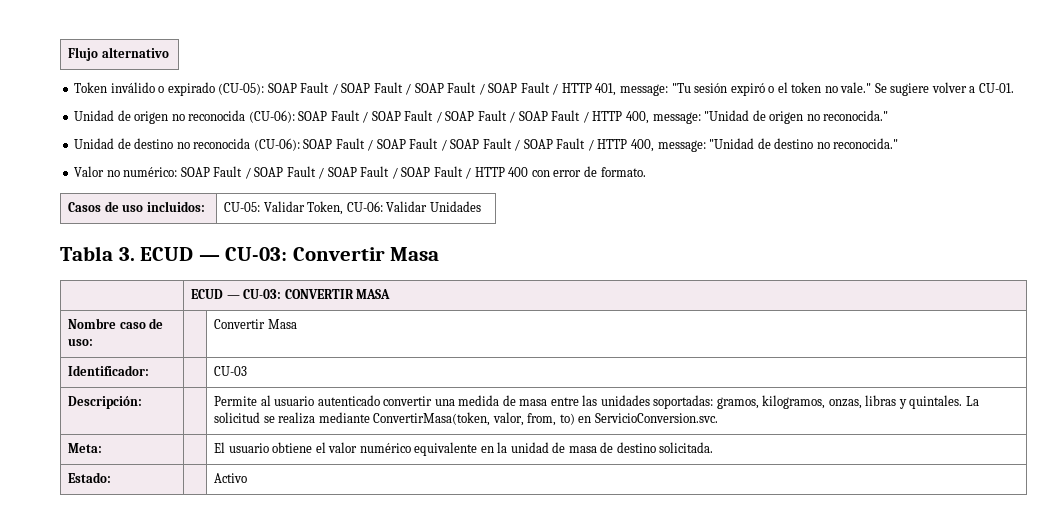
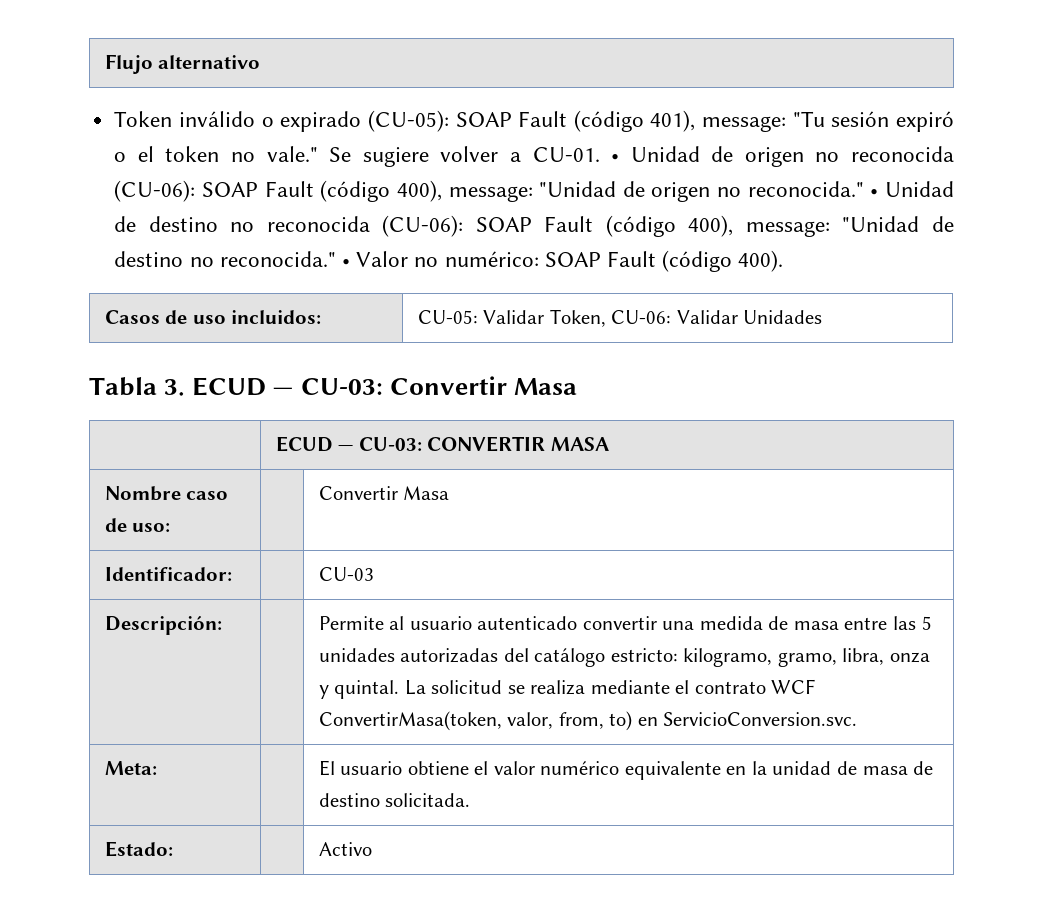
[331,82,617,96] / SOAP Fault / SOAP Fault / SOAP Fault / HTTP 401, -> [573,110,696,132] (código 401),
(1014, 88) // -> [611,154,620,162] •
[362,110,649,124] / SOAP Fault / SOAP Fault / SOAP Fault / HTTP 400, -> [320,180,442,202] (código 400),
(889, 115) // -> [870,189,879,197] •
[367,138,654,152] / SOAP Fault / SOAP Fault / SOAP Fault / HTTP 400, -> [605,215,734,237] (código 400),
(899, 143) // -> [341,259,350,267] •
[244,166,646,179] / SOAP Fault / SOAP Fault / SOAP Fault / HTTP 400 con error de formato. -> [662,250,784,272] (código 400).
[600,395,963,409] unidades soportadas: gramos, kilogramos, onzas, libras y quintales. -> [921,616,932,630] [318,648,930,667] [318,680,400,699] 5 unidades autorizadas del catálogo estricto: kilogramo, gramo, libra, onza y quintal.
(370, 417) none -> [675,679,816,694] el contrato WCF

